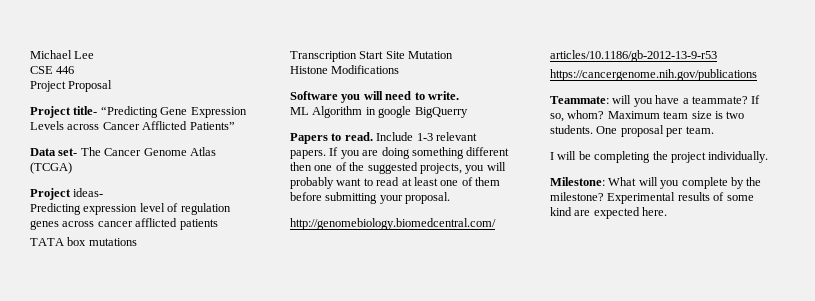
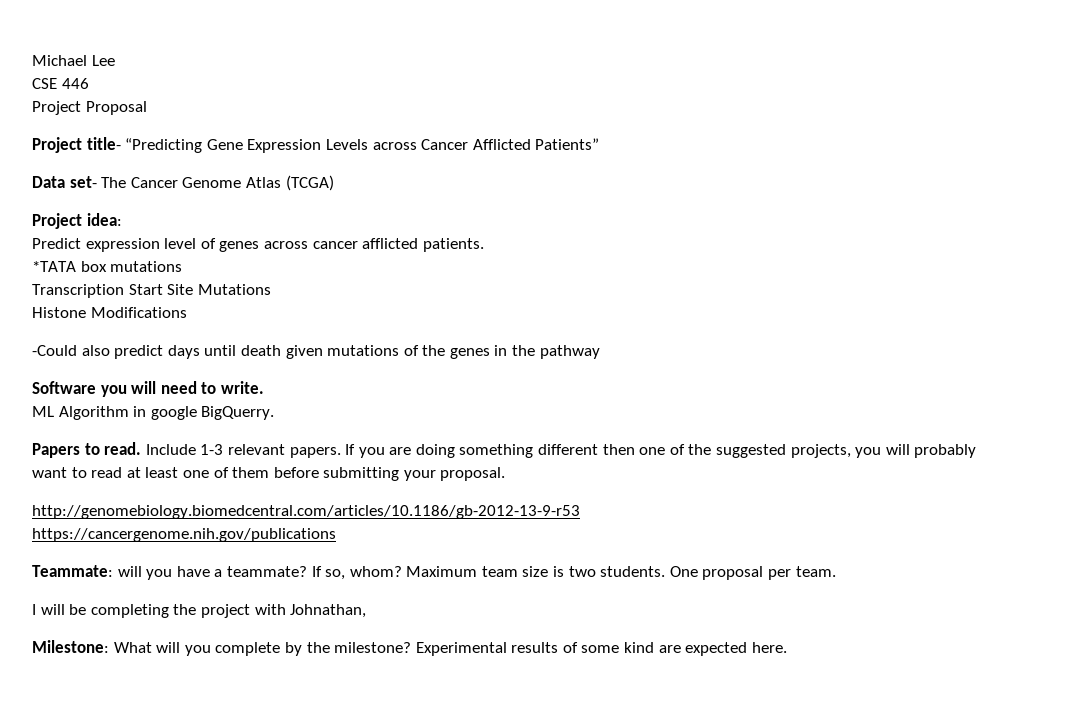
[73,188,104,197] [30,203,81,215] ideas- // Predicting -> [86,213,122,226] [32,238,81,249] idea: // Predict
[180,203,231,215] regulation -> (216, 243) none
[179,219,218,230] [30,238,64,246] patients // TATA -> [422,238,484,252] [32,261,76,272] patients. // *TATA
[408,51,454,59] Mutation -> [197,284,271,295] Mutations
(400, 69) none -> [32,345,600,359] // -Could also predict days until death given mutations of the genes in the pathway
[414,107,468,118] BigQuerry -> [201,406,275,420] BigQuerry.
[708,151,769,163] individually. -> [254,604,367,618] with Johnathan,

